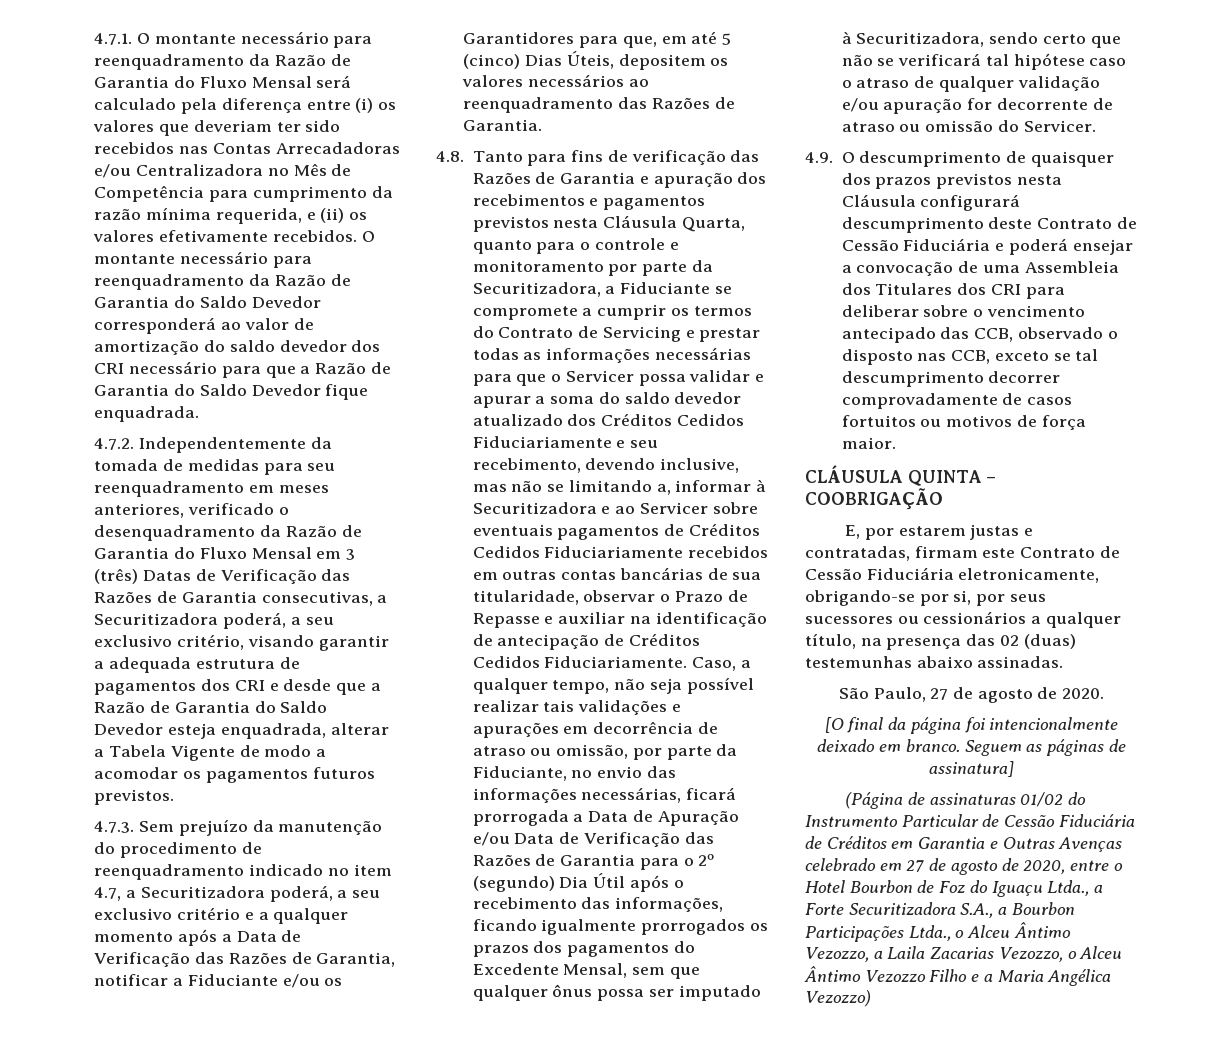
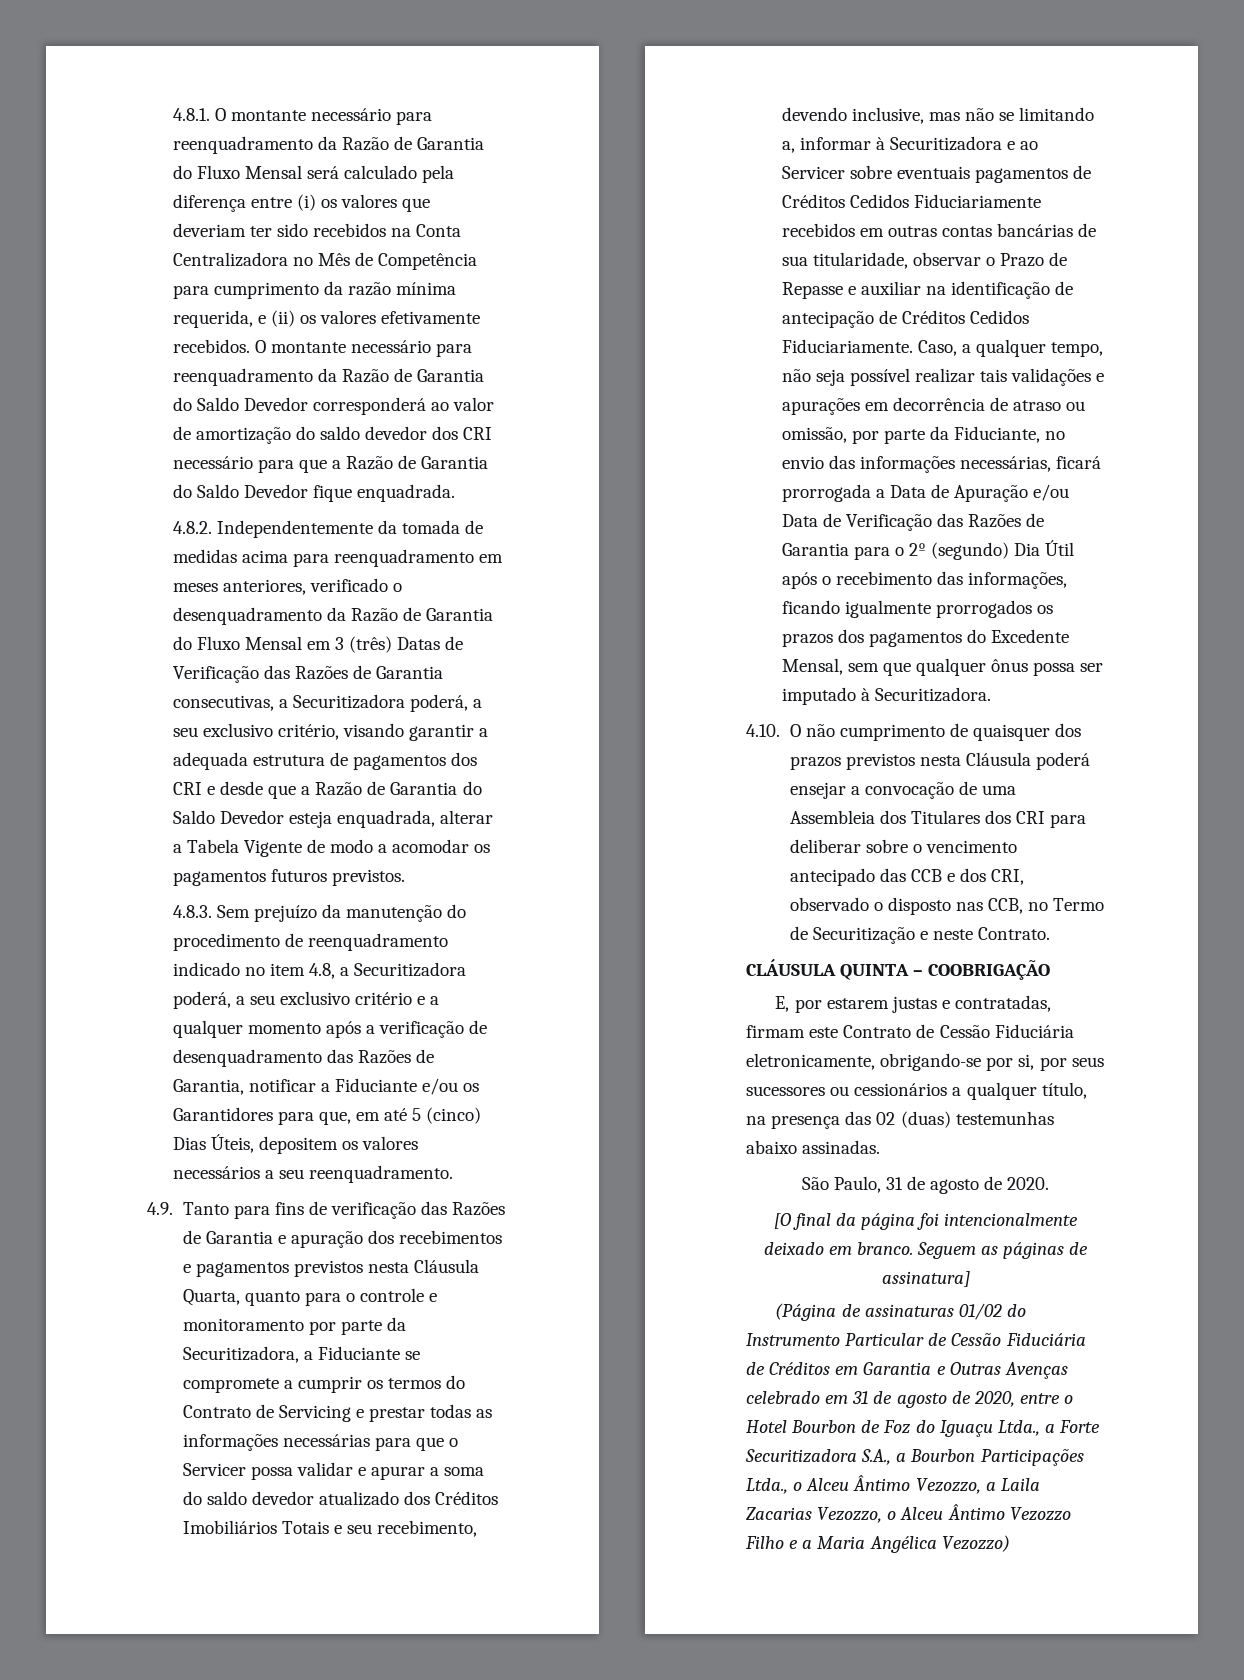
[94,33,133,45] 4.7.1. -> [172,108,210,121] 4.8.1.
[179,142,400,154] [94,164,132,178] nas Contas Arrecadadoras e/ou -> [391,224,462,237] na Conta
[94,438,135,450] 4.7.2. -> [172,521,212,534] 4.8.2.
[263,463,336,475] para seu -> [241,550,329,567] acima para
[94,821,135,833] 4.7.3. -> [172,905,212,918] 4.8.3.
[94,887,122,901] 4.7, -> [308,963,335,979] 4.8,
[236,930,302,942] [94,952,191,967] Data de Verificação -> [379,1020,488,1038] [172,1049,322,1067] verificação de desenquadramento
[628,79,649,87] [463,97,735,113] [463,119,543,131] [436,151,464,162] ao reenquadramento das Razões de Garantia. // 4.8. -> [264,1165,453,1183] [147,1202,173,1215] a seu reenquadramento. // 4.9.
[676,414,744,426] [472,436,612,448] Cedidos Fiduciariamente -> [182,1520,329,1534] Imobiliários Totais
[856,32,1121,48] [841,53,1127,70] [841,76,1100,92] [841,98,1113,114] [841,120,1096,132] [805,151,1002,167] Securitizadora, sendo certo que não se verificará tal hipótese caso o atraso de qualquer validação e/ou apuração for decorrente de atraso ou omissão do Servicer. // 4.9. O descumprimento -> [874,687,991,702] [746,724,945,741] Securitizadora. // 4.10. O não cumprimento
[920,194,1021,211] [841,217,1137,233] [841,238,1005,251] configurará descumprimento deste Contrato de Cessão Fiduciária e -> (1031, 759) none
[974,328,1014,342] CCB, -> [910,868,1025,885] CCB e dos CRI,
[994,349,1099,361] [841,371,1061,387] [841,393,1073,409] [841,415,1086,430] [841,437,896,449] exceto se tal descumprimento decorrer comprovadamente de casos fortuitos ou motivos de força maior. -> [1028,898,1105,911] [789,926,1051,944] no Termo de Securitização e neste Contrato.
[930,688,949,700] 27 -> [885,1177,903,1190] 31
[906,860,925,872] 27 -> [852,1391,869,1404] 31

